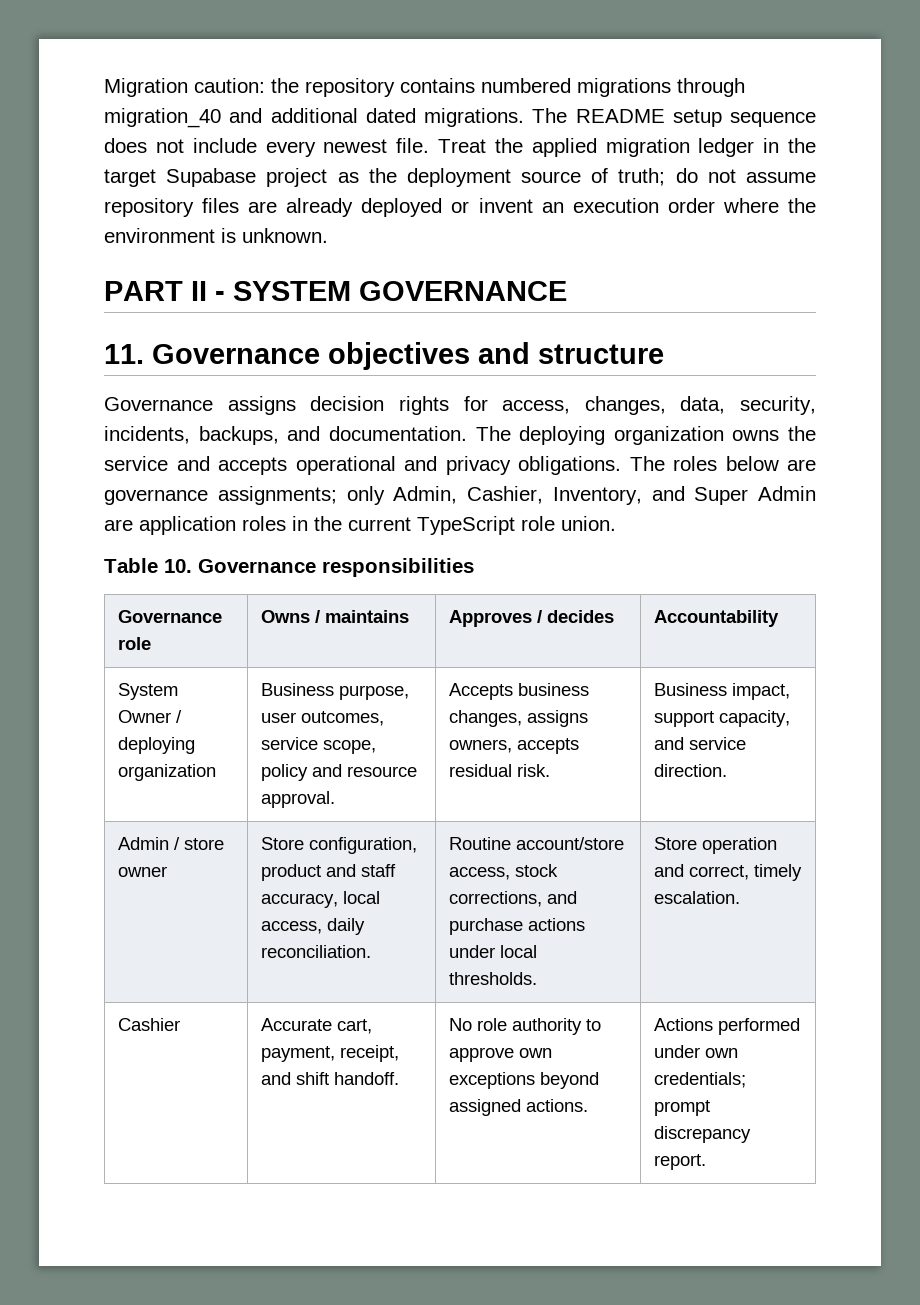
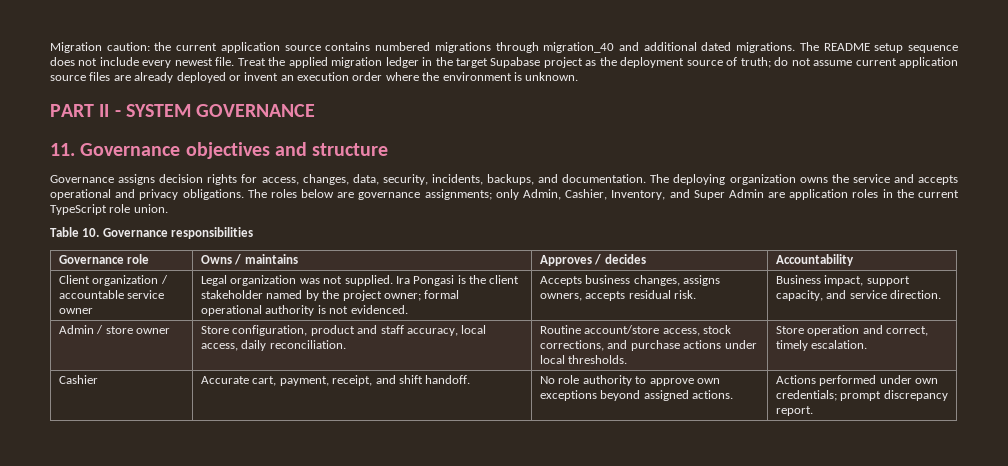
[305,78,395,97] repository -> [176,42,321,53] current application source
[104,198,194,217] repository -> [855,57,958,68] [50,75,86,81] current application source
[117,683,178,700] [117,710,182,723] [117,737,195,754] [117,764,216,781] [260,683,409,700] [260,711,384,726] [260,737,376,754] [260,764,417,781] [260,791,335,808] System Owner / deploying organization | Business purpose, user outcomes, service scope, policy and resource approval. -> [58,275,168,286] [58,290,165,299] [58,308,93,314] [200,275,520,286] [200,290,460,301] [200,305,408,316] Client organization / accountable service owner | Legal organization was not supplied. Ira Pongasi is the client stakeholder named by the project owner; formal operational authority is not evidenced.

